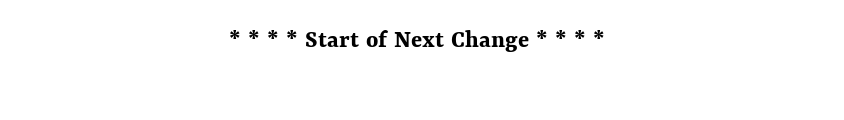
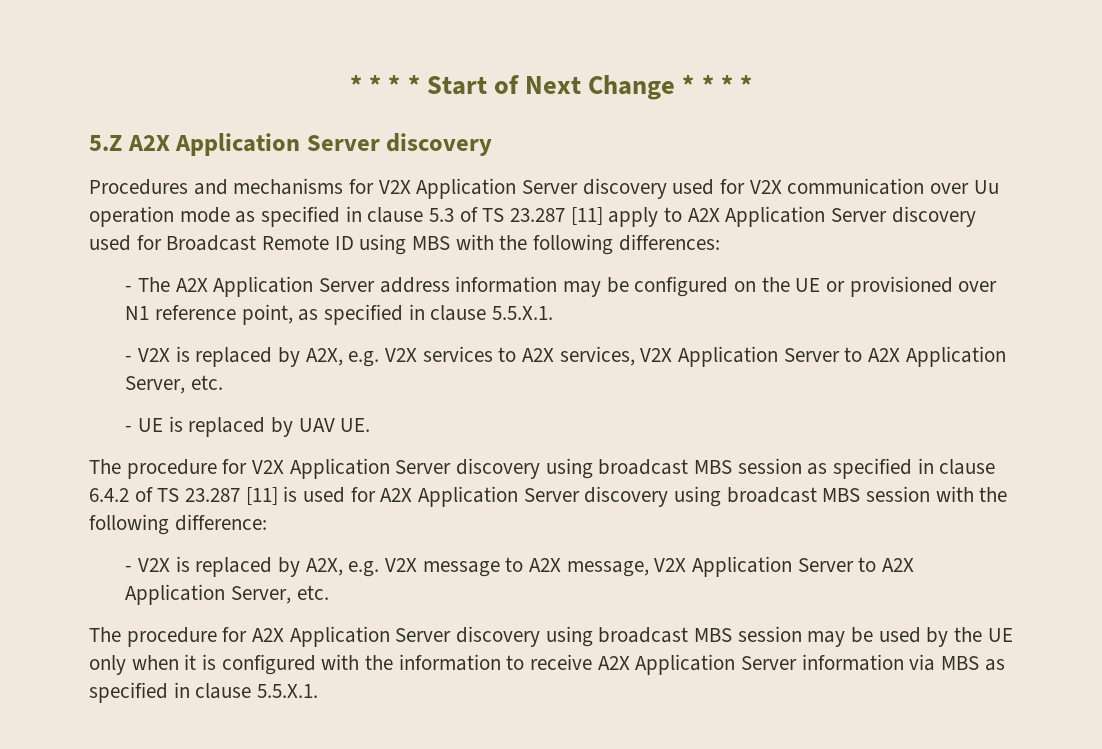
(606, 38) none -> [89,133,493,156] [89,178,999,199] [89,206,976,227] [89,234,720,255] [125,276,998,297] [125,304,553,325] [125,346,1006,367] [125,375,223,394] [125,416,371,437] [89,458,996,479] [89,486,1008,507] [89,514,267,535] [125,556,914,577] [125,584,329,605] [89,626,1013,647] [89,654,1005,675] [89,682,319,703] // 5.Z A2X Application Server discovery // Procedures and mechanisms for V2X Application Server discovery used for V2X communication over Uu operation mode as specified in clause 5.3 of TS 23.287 [11] apply to A2X Application Server discovery used for Broadcast Remote ID using MBS with the following differences: // - The A2X Application Server address information may be configured on the UE or provisioned over N1 reference point, as specified in clause 5.5.X.1. // - V2X is replaced by A2X, e.g. V2X services to A2X services, V2X Application Server to A2X Application Server, etc. // - UE is replaced by UAV UE. // The procedure for V2X Application Server discovery using broadcast MBS session as specified in clause 6.4.2 of TS 23.287 [11] is used for A2X Application Server discovery using broadcast MBS session with the following difference: // - V2X is replaced by A2X, e.g. V2X message to A2X message, V2X Application Server to A2X Application Server, etc. // The procedure for A2X Application Server discovery using broadcast MBS session may be used by the UE only when it is configured with the information to receive A2X Application Server information via MBS as specified in clause 5.5.X.1.

